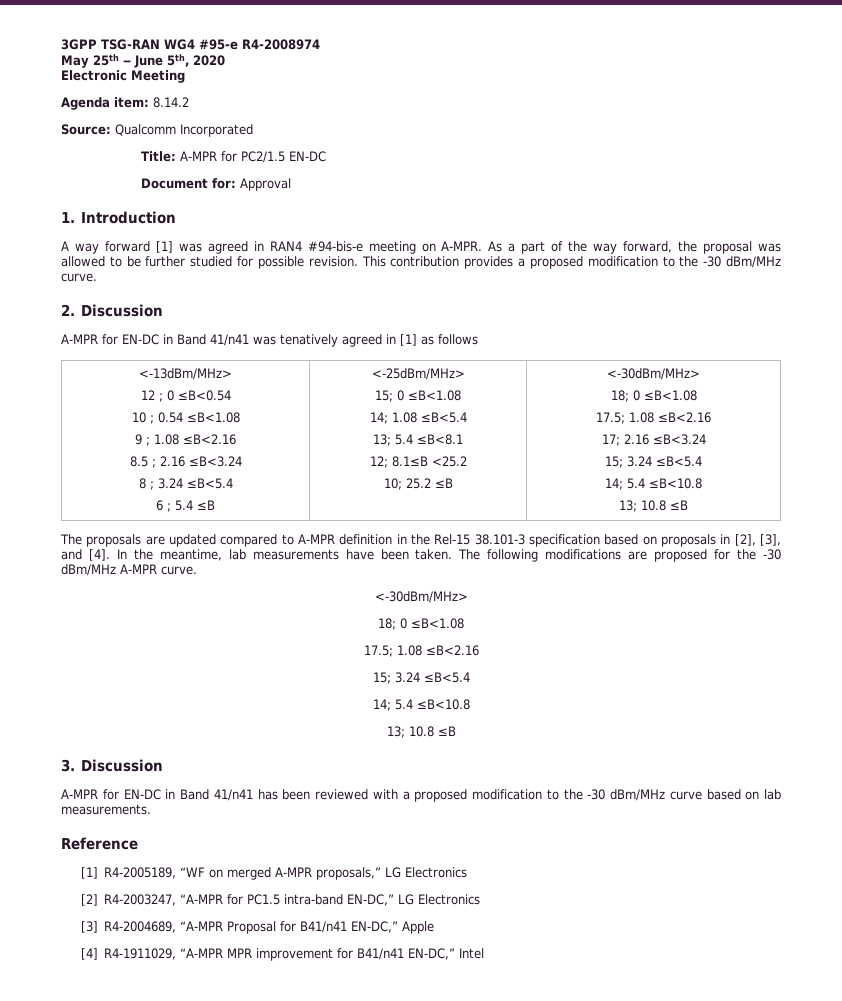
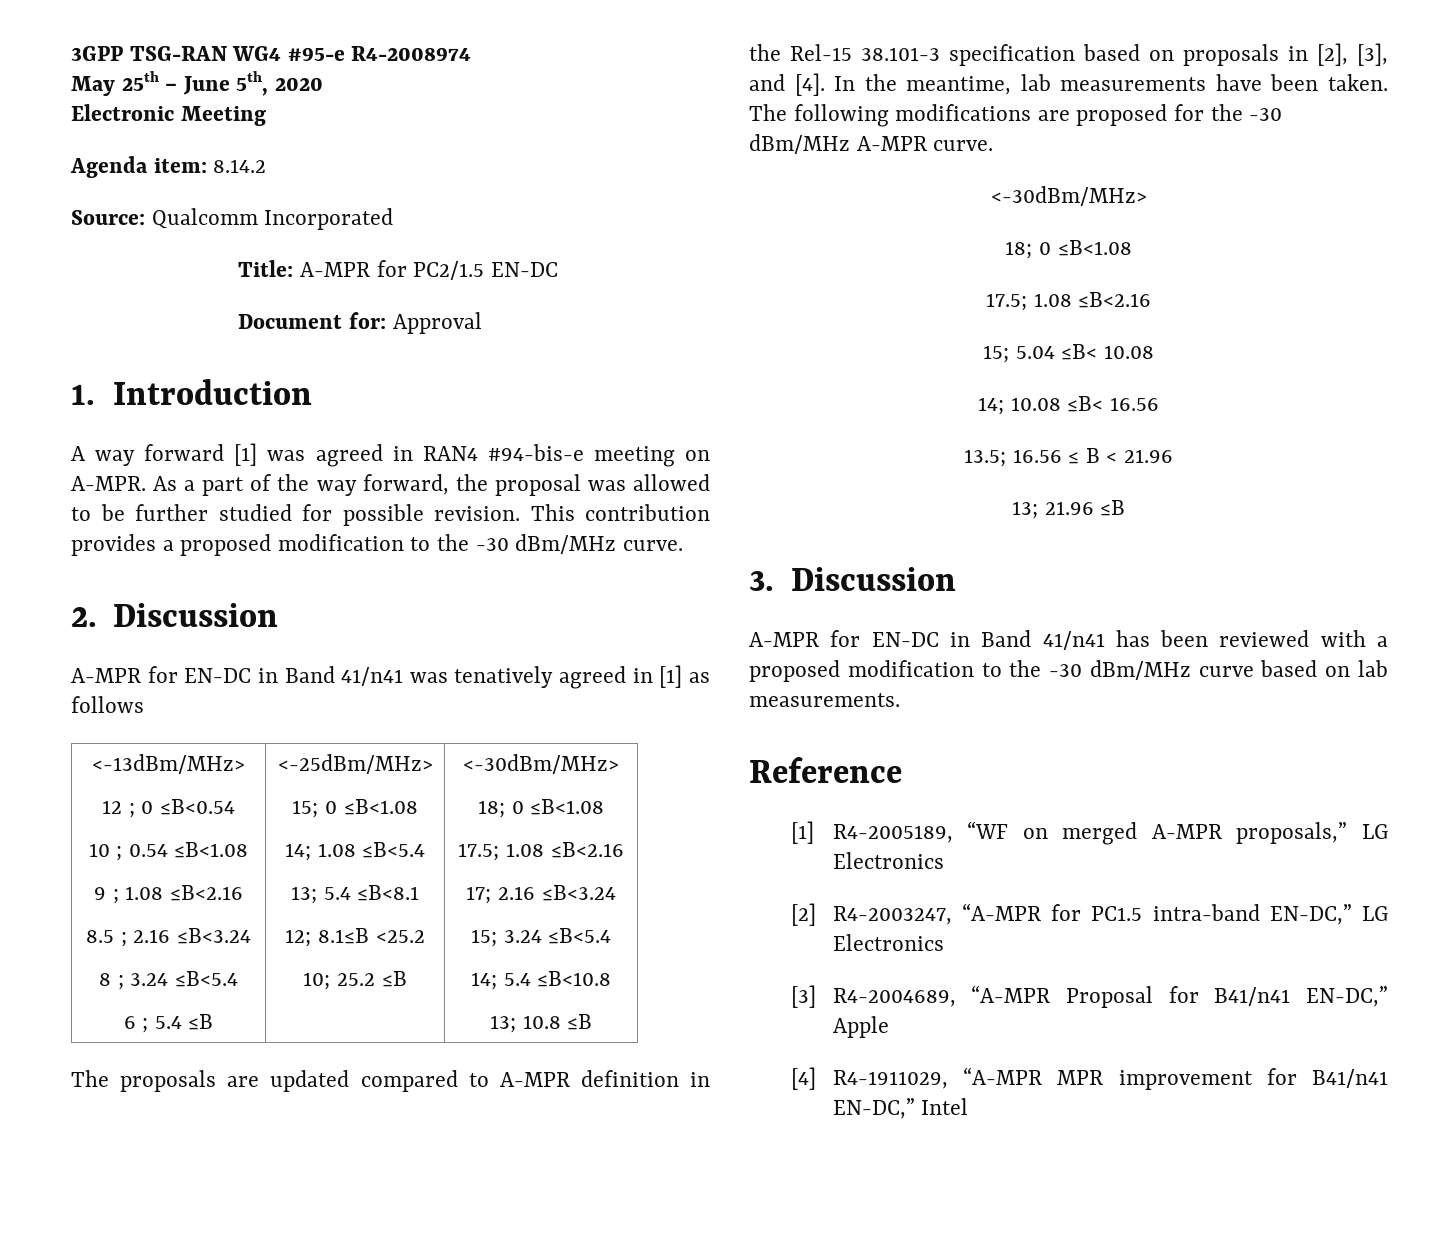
[394,672,470,683] [372,699,470,711] [386,726,434,738] 3.24 ≤B<5.4 // 14; 5.4 ≤B<10.8 // 13; 10.8 -> [1015,344,1154,360] [978,396,1159,415] [963,448,1174,467] [1011,501,1094,519] 5.04 ≤B< 10.08 // 14; 10.08 ≤B< 16.56 // 13.5; 16.56 ≤ B < 21.96 // 13; 21.96

